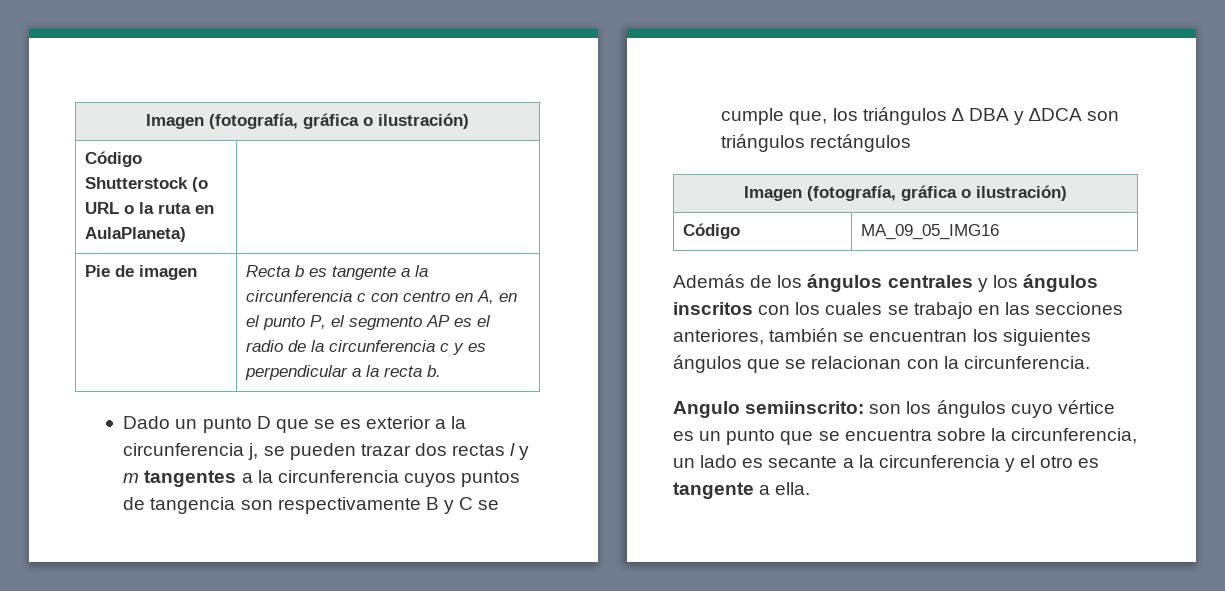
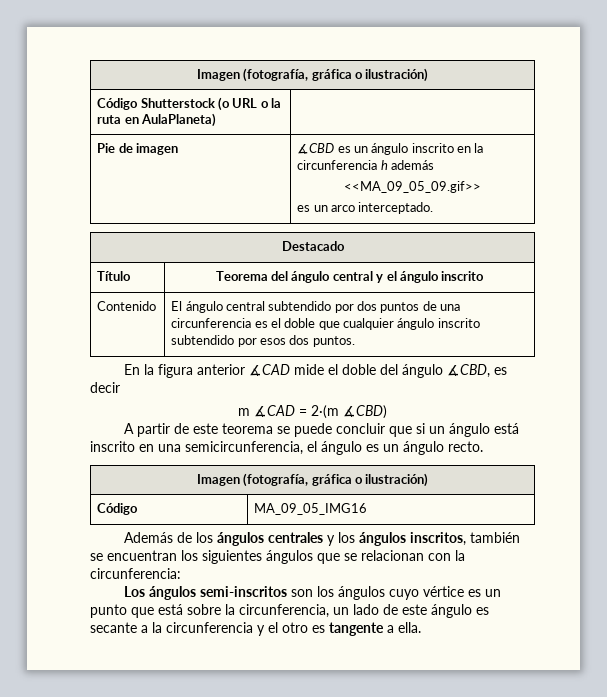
[246,265,429,280] [246,290,518,304] [246,315,492,330] [246,340,487,355] [245,365,442,380] [123,416,467,433] [123,443,530,460] [123,470,521,487] [123,497,500,514] [721,107,1120,125] [721,134,912,152] Recta b es tangente a la circunferencia c con centro en A, en el punto P, el segmento AP es el radio de la circunferencia c y es perpendicular a la recta b. // Dado un punto D que se es exterior a la circunferencia j, se pueden trazar dos rectas l y m tangentes a la circunferencia cuyos puntos de tangencia son respectivamente B y C se cumple que, los triángulos ∆ DBA y ∆DCA son triángulos rectángulos -> [297,143,484,155] [297,160,434,170] [344,181,481,193] [297,202,434,214] [281,241,345,251] [97,271,132,281] [215,271,485,283] [97,301,157,311] [171,301,461,313] [171,318,480,330] [171,335,355,347] [124,364,508,378] [90,382,120,393] [238,405,387,419] [124,423,520,437] [90,441,483,455] ∡CBD es un ángulo inscrito en la circunferencia h además // <<MA_09_05_09.gif>> // es un arco interceptado. // Destacado // Título | Teorema del ángulo central y el ángulo inscrito // Contenido | El ángulo central subtendido por dos puntos de una circunferencia es el doble que cualquier ángulo inscrito subtendido por esos dos puntos. // En la figura anterior ∡CAD mide el doble del ángulo ∡CBD, es decir // m ∡CAD = 2·(m ∡CBD) // A partir de este teorema se puede concluir que si un ángulo está inscrito en una semicircunferencia, el ángulo es un ángulo recto.
[673,302,1124,319] [673,329,764,345] inscritos con los cuales se trabajo en las secciones anteriores, -> [410,532,467,546] inscritos,
[963,356,1090,369] [673,401,865,418] circunferencia. // Angulo semiinscrito: -> [90,568,181,579] [124,586,288,600] circunferencia: // Los ángulos semi-inscritos
[818,429,932,441] se encuentra -> [158,604,183,615] está
(738, 461) none -> [383,604,472,618] de este ángulo

